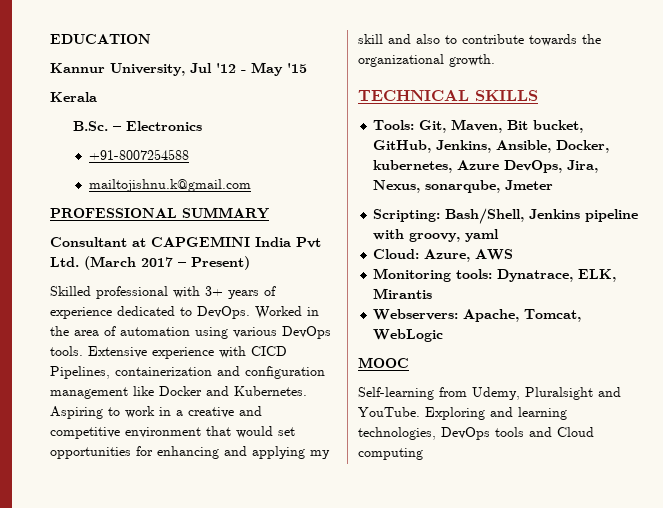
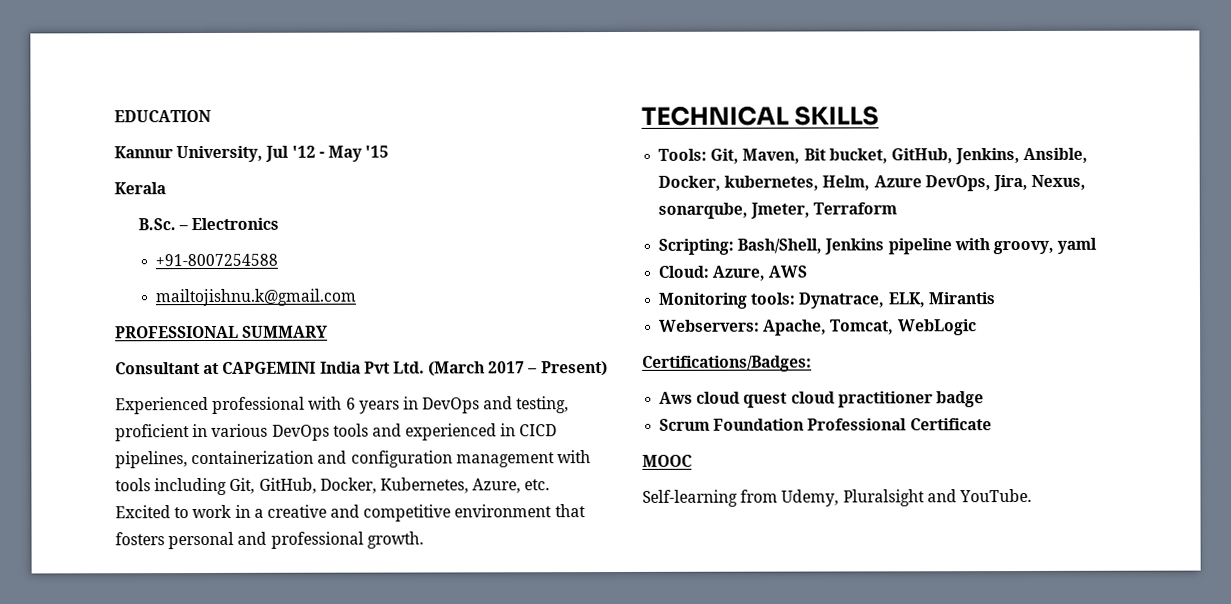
[50,286,91,296] Skilled -> [115,396,209,415] Experienced
[205,286,276,299] [50,306,319,319] [50,326,331,339] [50,346,287,359] [50,366,325,379] [50,386,307,399] [50,406,103,419] 3+ years of experience dedicated to DevOps. Worked in the area of automation using various DevOps tools. Extensive experience with CICD Pipelines, containerization and configuration management like Docker and Kubernetes. Aspiring -> [345,396,570,414] [115,423,558,442] [115,450,591,469] [115,477,551,496] [115,505,171,519] 6 years in DevOps and testing, proficient in various DevOps tools and experienced in CICD pipelines, containerization and configuration management with tools including Git, GitHub, Docker, Kubernetes, Azure, etc. Excited
[236,426,295,438] [50,446,330,459] [358,34,601,46] [358,54,444,67] would set opportunities for enhancing and applying my skill and also to contribute towards the organizational -> [115,531,364,550] fosters personal and professional
(453, 166) none -> [822,175,871,191] Helm,
[505,180,554,190] Jmeter -> [750,202,898,219] Jmeter, Terraform
(444, 335) none -> [642,355,812,372] [659,391,984,408] [659,418,992,431] // Certifications/Badges: // Aws cloud quest cloud practitioner badge // Scrum Foundation Professional Certificate
[425,407,567,420] [358,427,594,440] [358,448,423,460] Exploring and learning technologies, DevOps tools and Cloud computing -> (1032, 495) none

